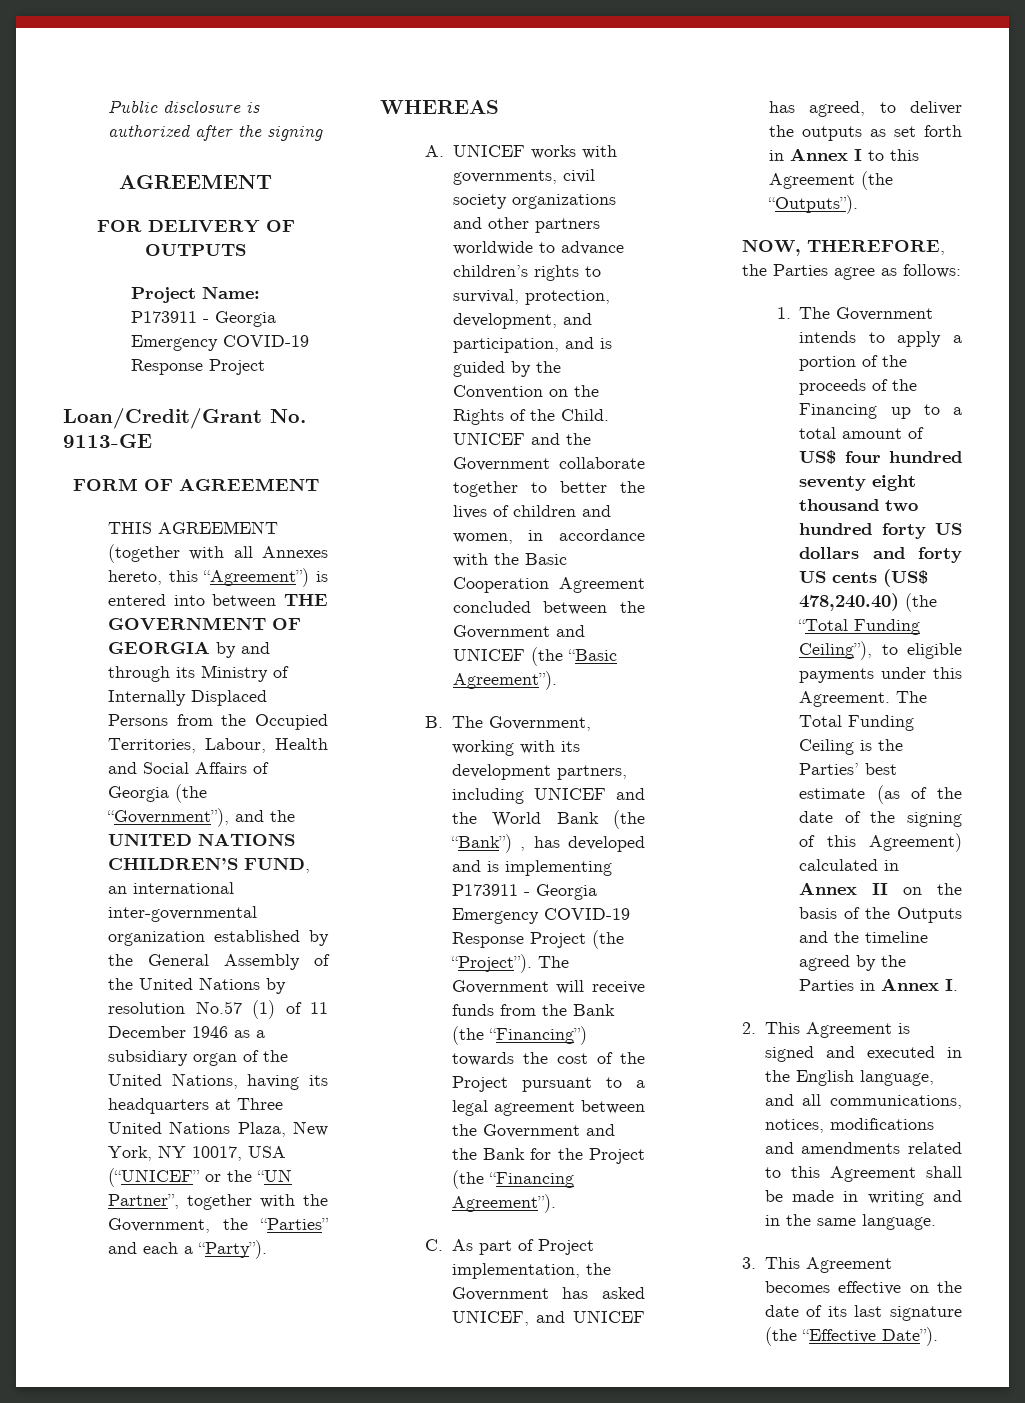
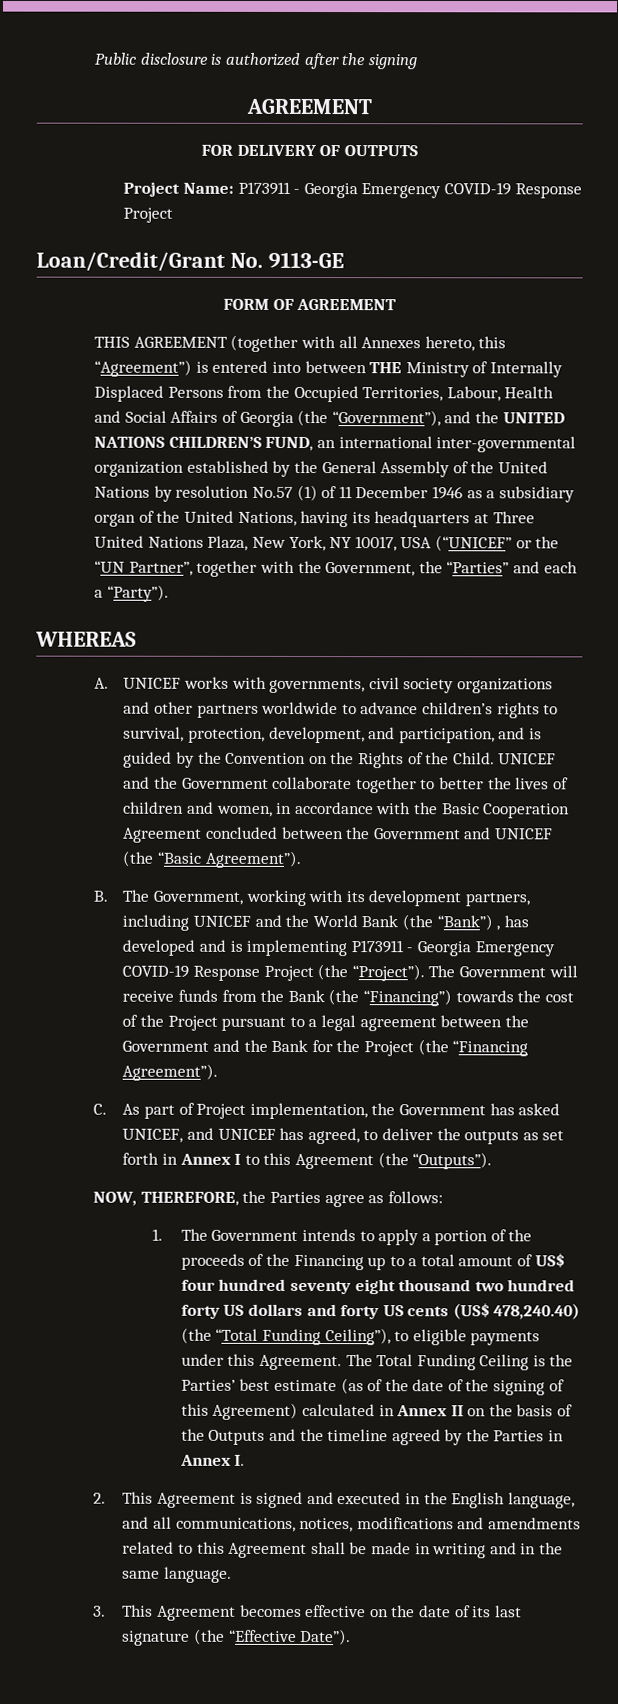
[108,617,302,630] [108,641,271,658] [108,666,196,682] GOVERNMENT OF GEORGIA by and through its -> (403, 368) none

